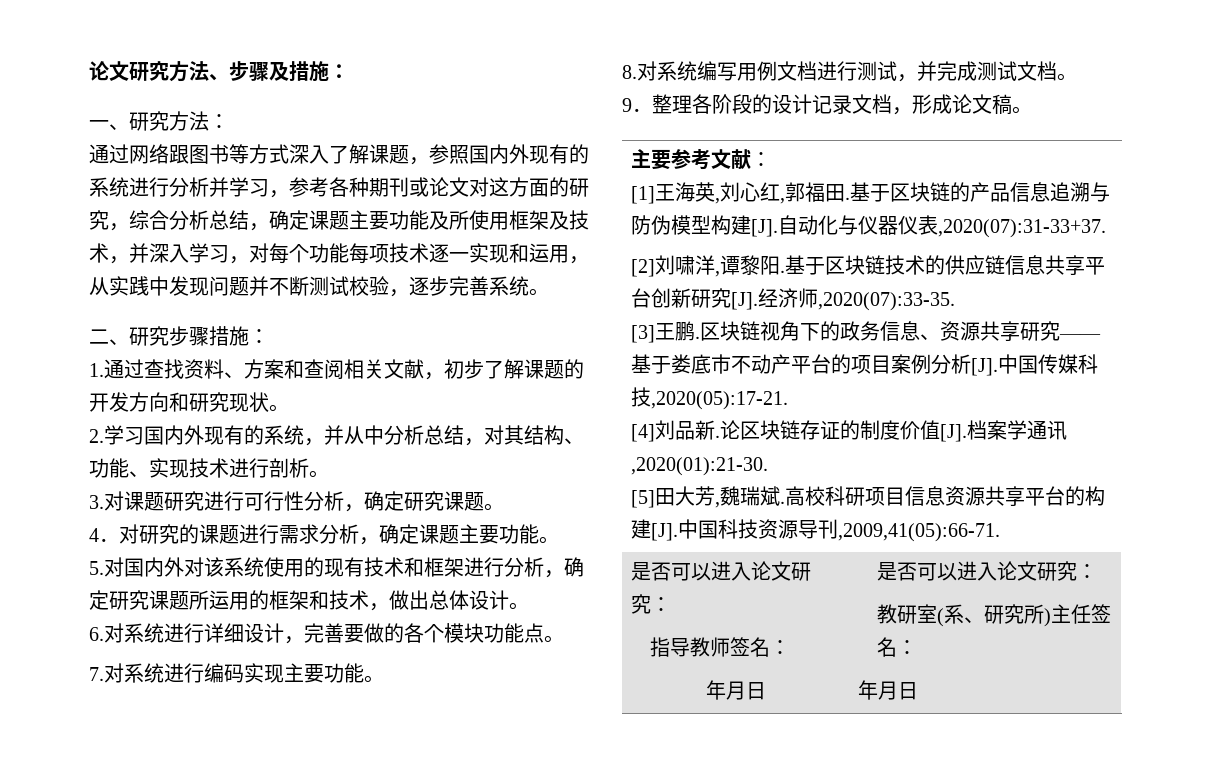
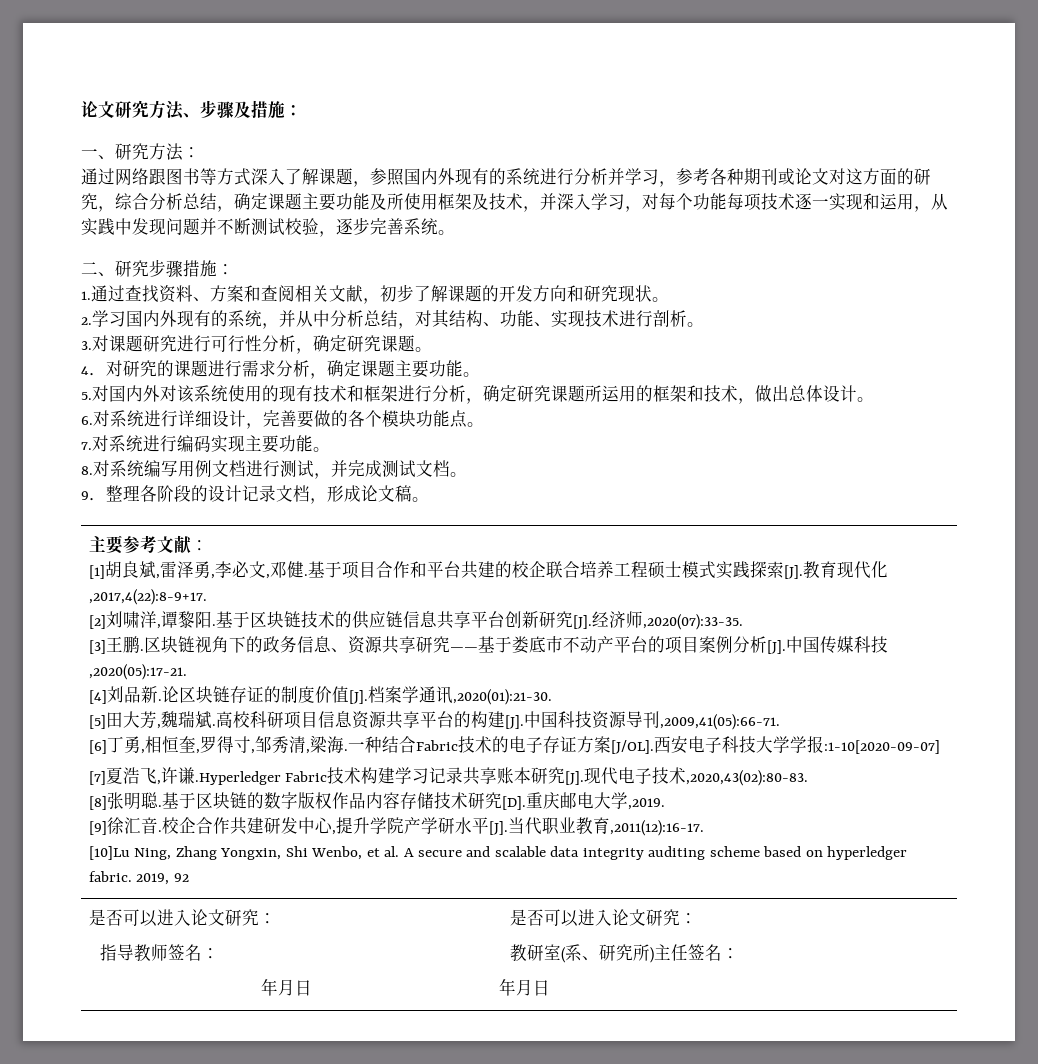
[654,182,1110,204] [630,215,1106,238] 王海英,刘心红,郭福田.基于区块链的产品信息追溯与防伪模型构建[J].自动化与仪器仪表,2020(07):31-33+37. -> [104,561,888,579] [88,589,207,605] 胡良斌,雷泽勇,李必文,邓健.基于项目合作和平台共建的校企联合培养工程硕士模式实践探索[J].教育现代化,2017,4(22):8-9+17.
(1000, 532) none -> [88,735,940,754] [88,767,809,786] [88,792,665,810] [88,817,704,836] [88,846,908,860] [88,871,189,885] // [6]丁勇,相恒奎,罗得寸,邹秀清,梁海.一种结合Fabric技术的电子存证方案[J/OL].西安电子科技大学学报:1-10[2020-09-07] // [7]夏浩飞,许谦.Hyperledger Fabric技术构建学习记录共享账本研究[J].现代电子技术,2020,43(02):80-83. // [8]张明聪.基于区块链的数字版权作品内容存储技术研究[D].重庆邮电大学,2019. // [9]徐汇音.校企合作共建研发中心,提升学院产学研水平[J].当代职业教育,2011(12):16-17. // [10]Lu Ning, Zhang Yongxin, Shi Wenbo, et al. A secure and scalable data integrity auditing scheme based on hyperledger fabric. 2019, 92

